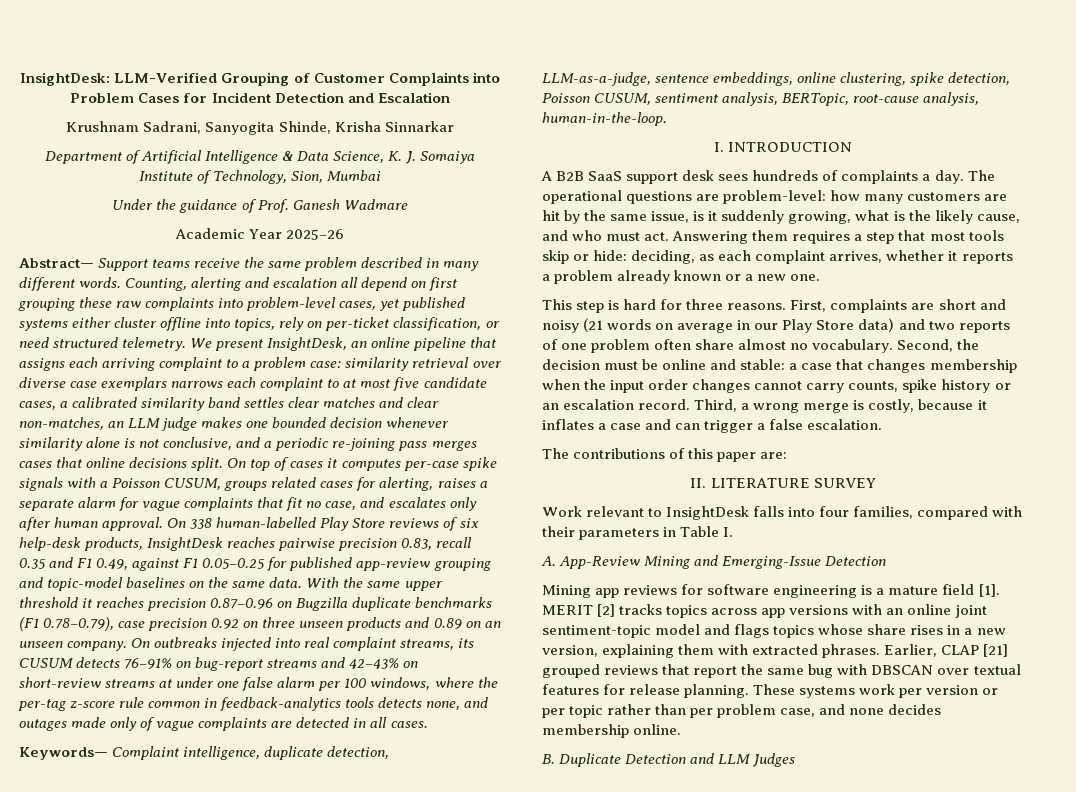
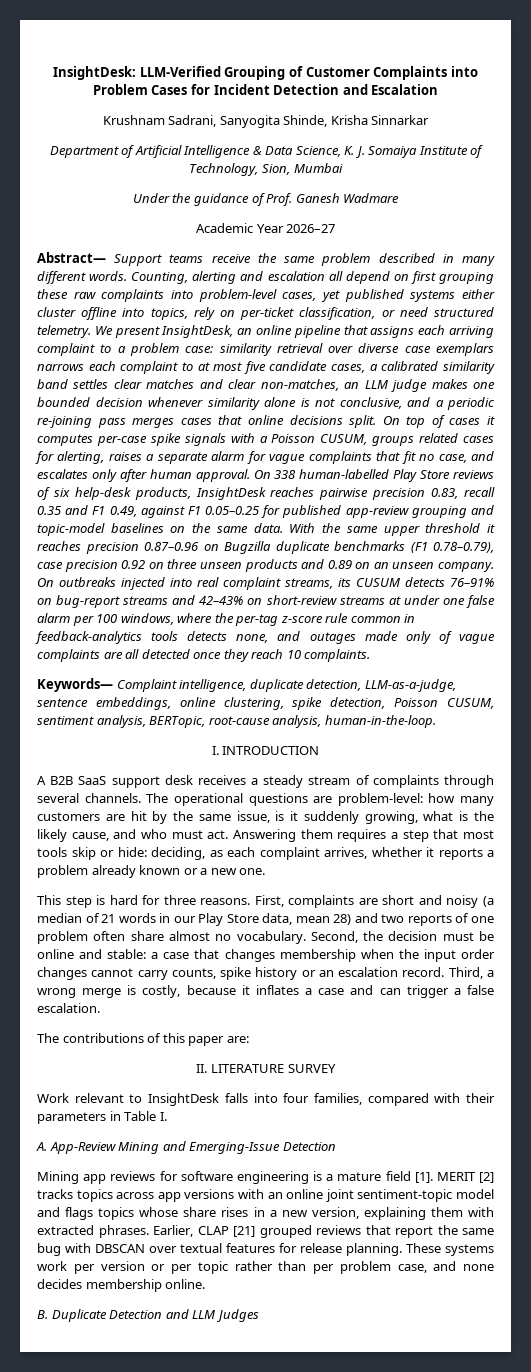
[286,229,345,240] 2025–26 -> [286,224,336,233] 2026–27
[296,717,428,728] detected in all cases. -> [125,649,371,662] all detected once they reach 10 complaints.
[718,170,964,184] sees hundreds of complaints a day. -> [197,775,495,788] [37,793,141,803] receives a steady stream of complaints through several channels.
[583,318,734,333] (21 words on average -> [483,896,495,907] [37,913,156,923] (a median of 21 words
[858,318,895,332] data) -> [262,913,352,925] data, mean 28)

